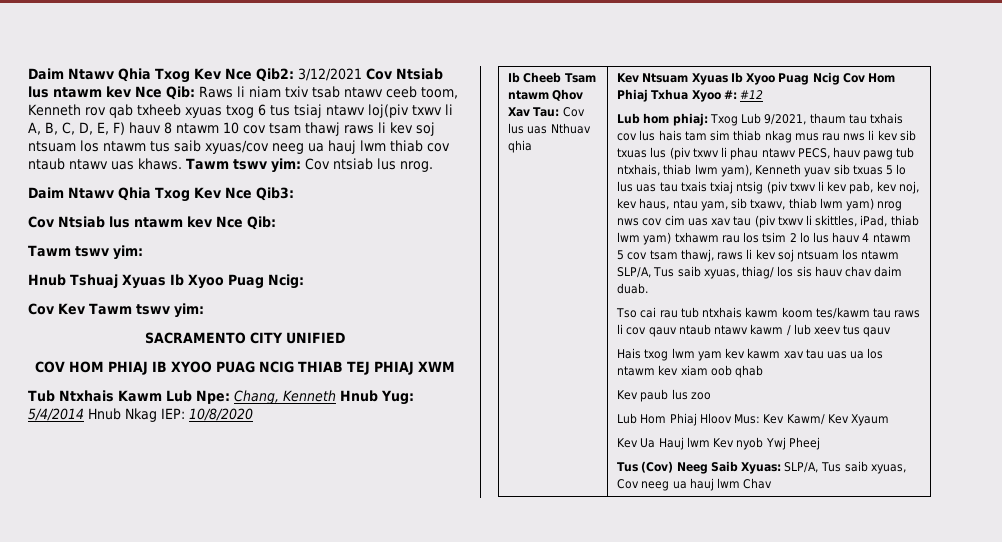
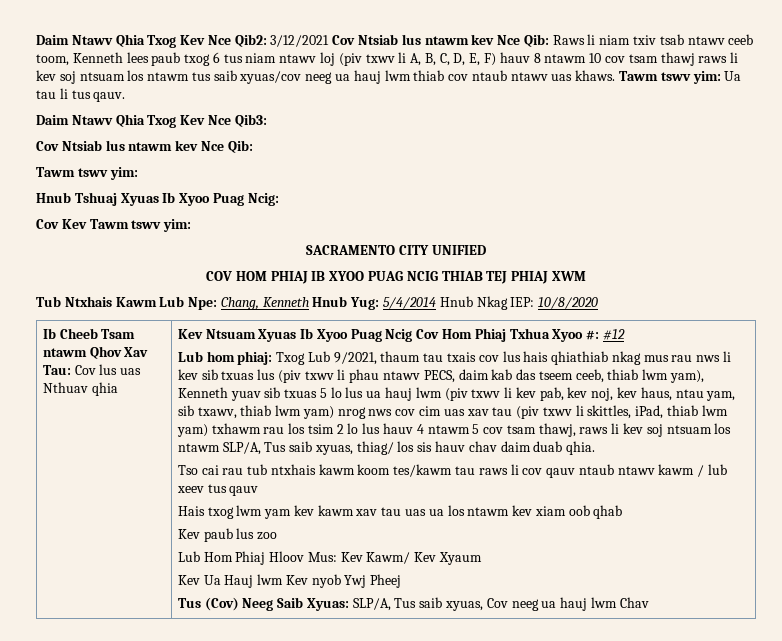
[85,104,409,118] rov qab txheeb xyuas txog 6 tus tsiaj ntawv loj(piv -> [126,52,362,66] lees paub txog 6 tus niam ntawv loj (piv
[304,158,433,172] Cov ntsiab lus nrog. -> [724,71,742,81] [36,88,126,102] Ua tau li tus qauv.
[869,113,903,124] txhais -> [447,352,477,362] txais
[684,130,762,141] tam sim thiab -> [551,351,609,365] qhiathiab
[832,147,915,160] [617,164,661,176] hauv pawg tub ntxhais, -> [458,369,604,383] daim kab das tseem ceeb,
[636,181,764,194] uas tau txais txiaj ntsig -> [366,387,442,401] ua hauj lwm
[617,283,649,294] duab. -> [533,441,596,455] duab qhia.

